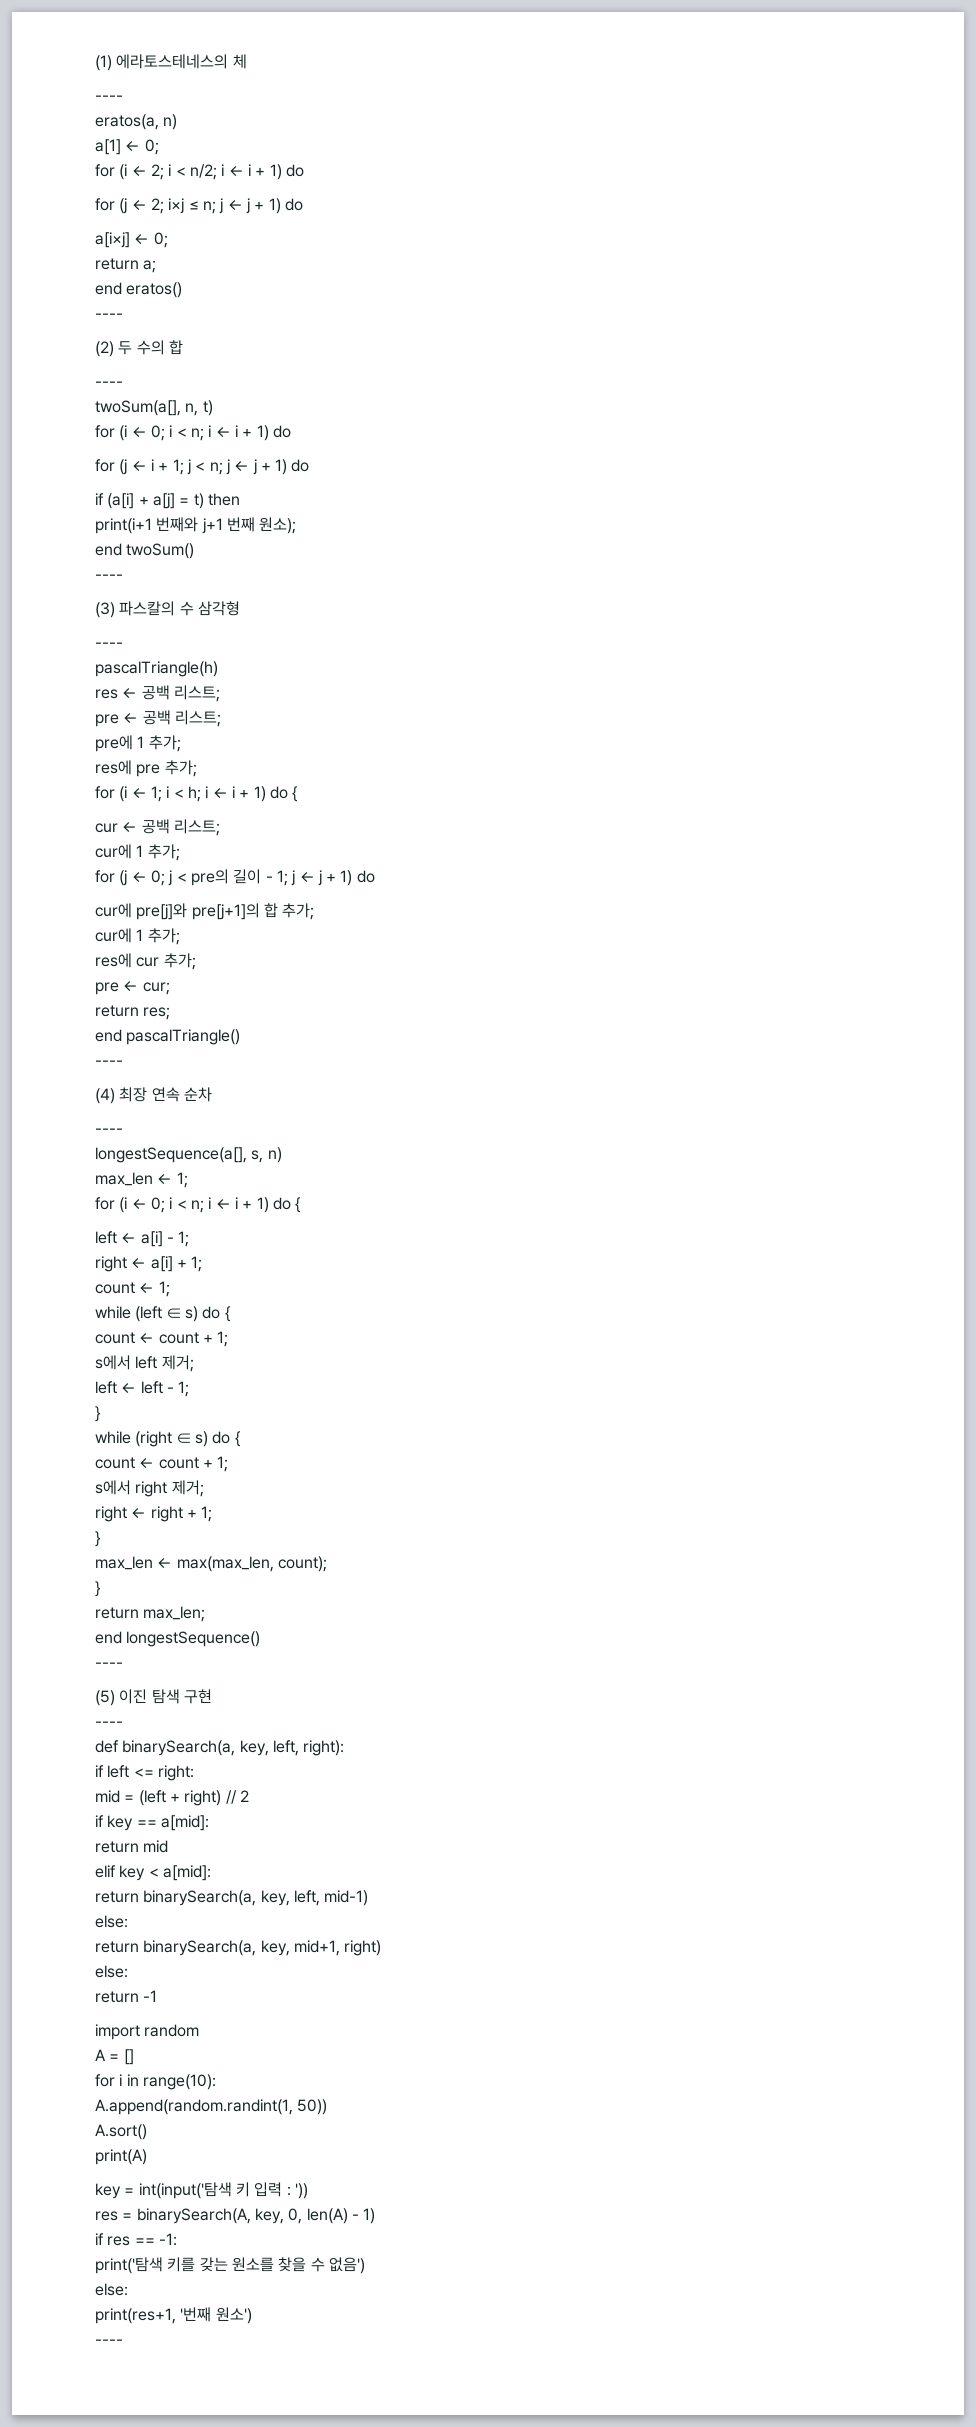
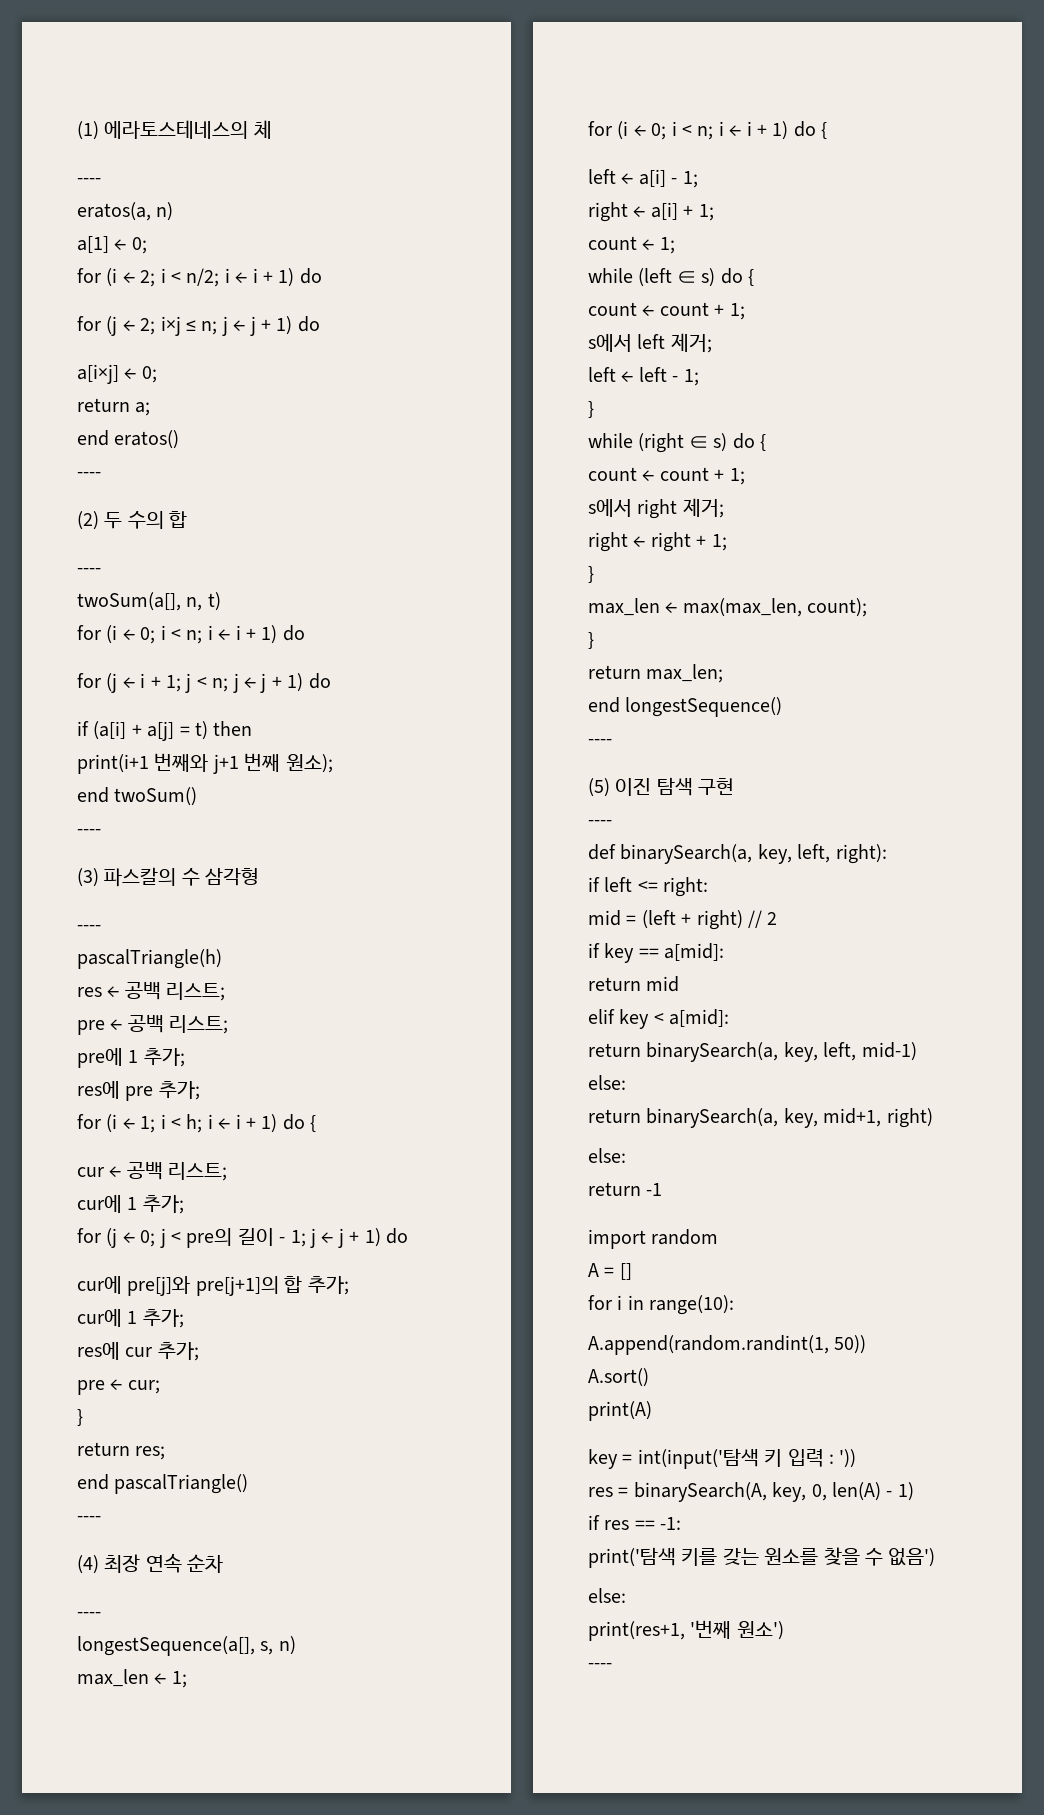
(170, 988) none -> [77,1409,83,1426] // }

